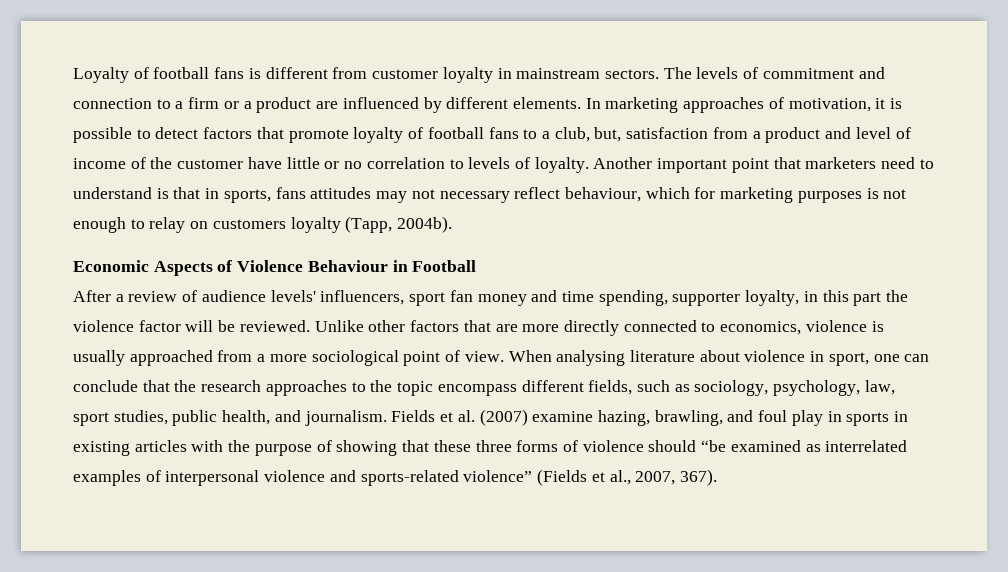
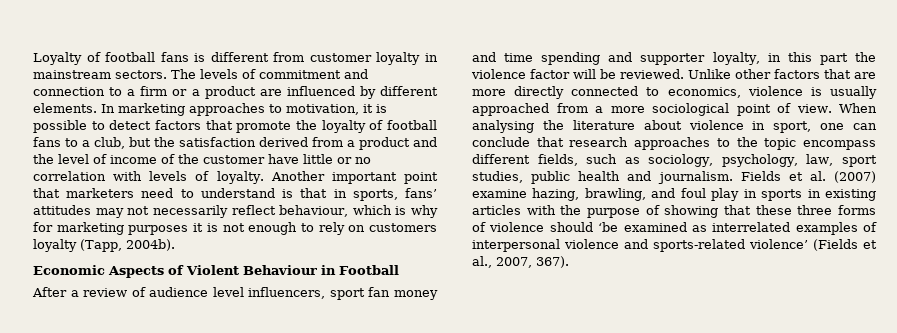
[768,97,784,109] of -> [269,104,282,113] to
(349, 136) none -> [296,120,317,130] the
[594,127,709,142] but, satisfaction -> [129,137,308,147] but the satisfaction derived
(852, 133) none -> [33,154,54,164] the
[449,159,464,169] to -> [113,171,143,181] with
[275,187,306,199] fans -> [405,188,438,198] fans’
[439,191,510,203] necessary -> [152,205,228,218] necessarily
(690, 193) none -> [395,205,438,218] is why
(862, 197) none -> [193,223,204,232] it
[149,217,186,233] relay -> [318,222,345,235] rely
[237,260,304,272] Violence -> [186,265,239,275] Violent
[270,290,316,302] levels' -> [212,287,244,297] level
[598,290,668,306] spending, -> [541,52,633,65] spending and
(626, 358) none -> [542,120,564,130] the
[174,380,197,392] the -> (564, 142) none
[222,410,271,425] health, -> [578,171,621,181] health
[701,440,727,452] “be -> [598,222,619,232] ‘be
[463,470,533,482] violence” -> [749,239,808,249] violence’

